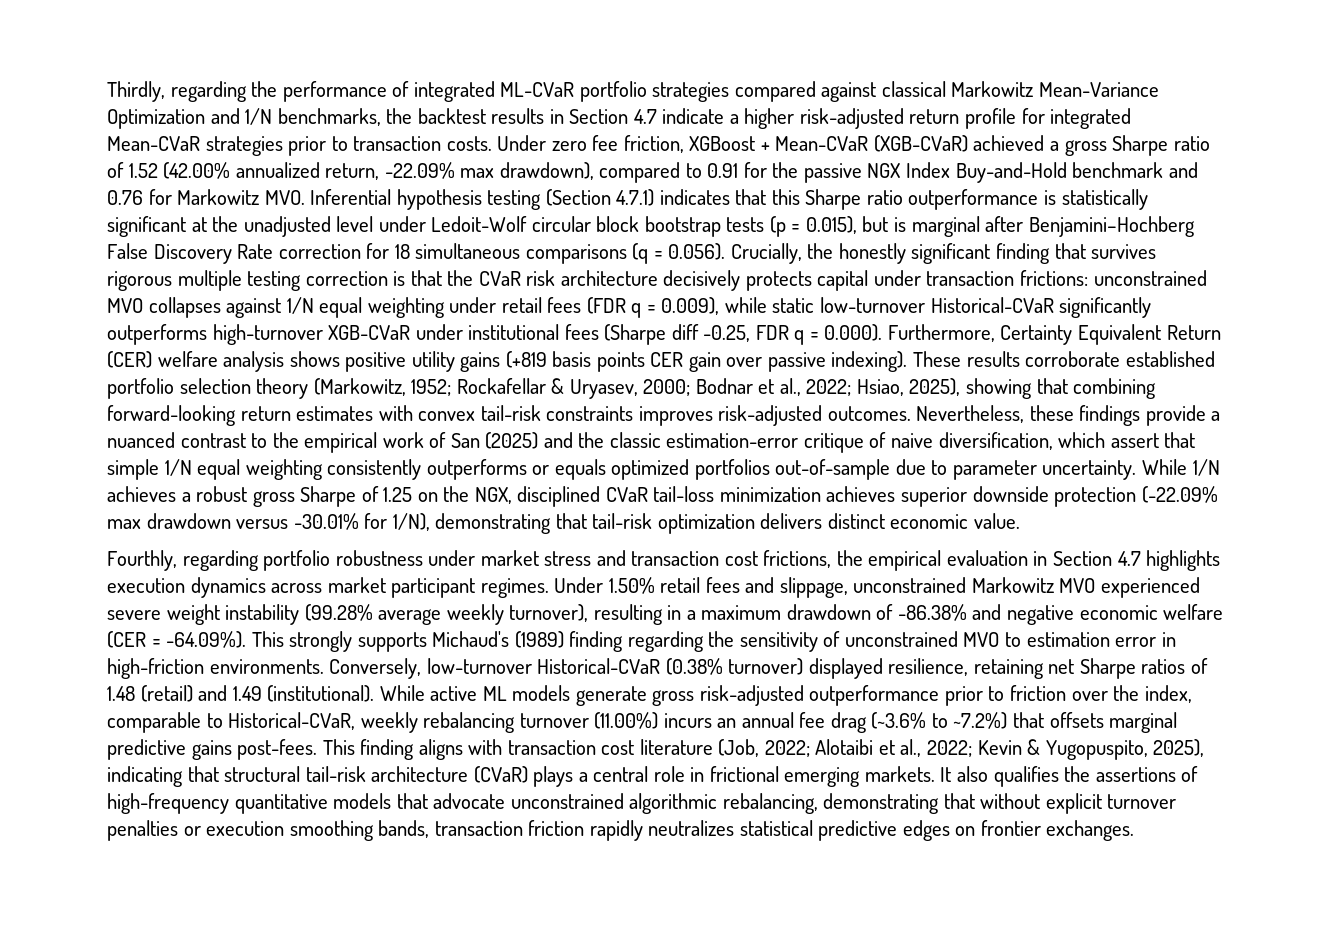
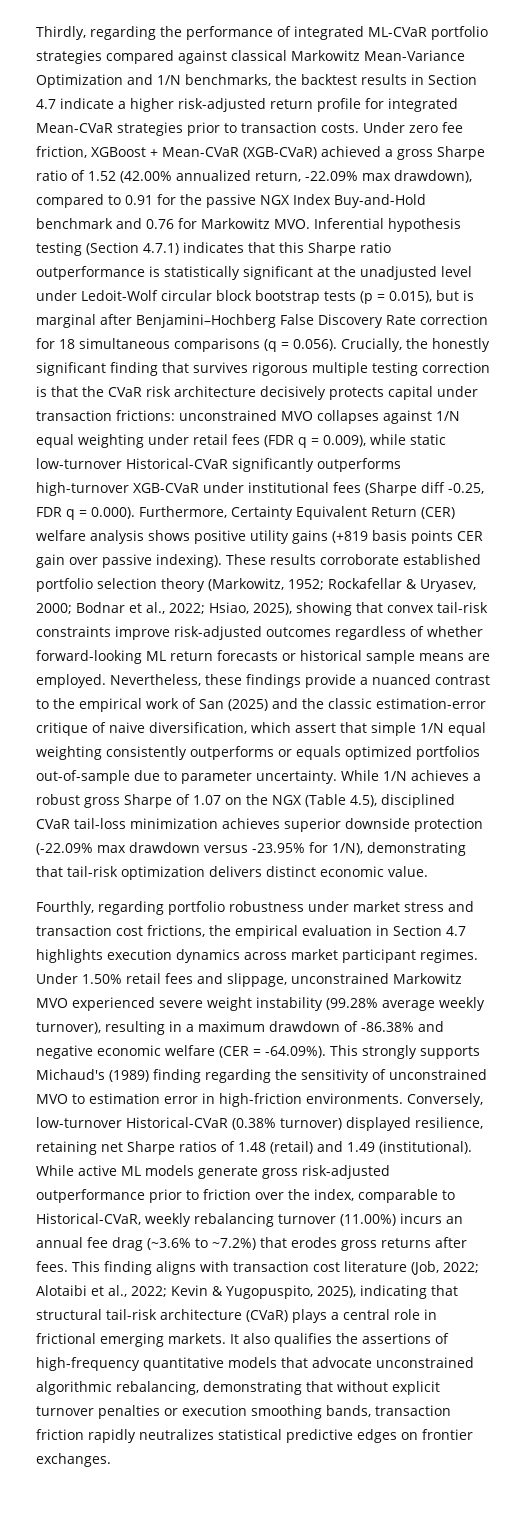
[1073,378,1157,399] [107,405,911,426] combining forward-looking return estimates with convex tail-risk constraints improves risk-adjusted outcomes. -> [387,602,488,613] [36,626,483,640] [36,650,490,664] [36,674,106,688] convex tail-risk constraints improve risk-adjusted outcomes regardless of whether forward-looking ML return forecasts or historical sample means are employed.
[383,487,413,502] 1.25 -> [193,795,221,805] 1.07
[474,487,512,504] NGX, -> [272,794,377,807] NGX (Table 4.5),
[293,513,359,530] -30.01% -> [252,843,305,853] -23.95%
[1049,712,1178,733] [107,739,318,760] offsets marginal predictive gains post-fees. -> [291,1237,467,1251] [36,1261,68,1272] erodes gross returns after fees.

